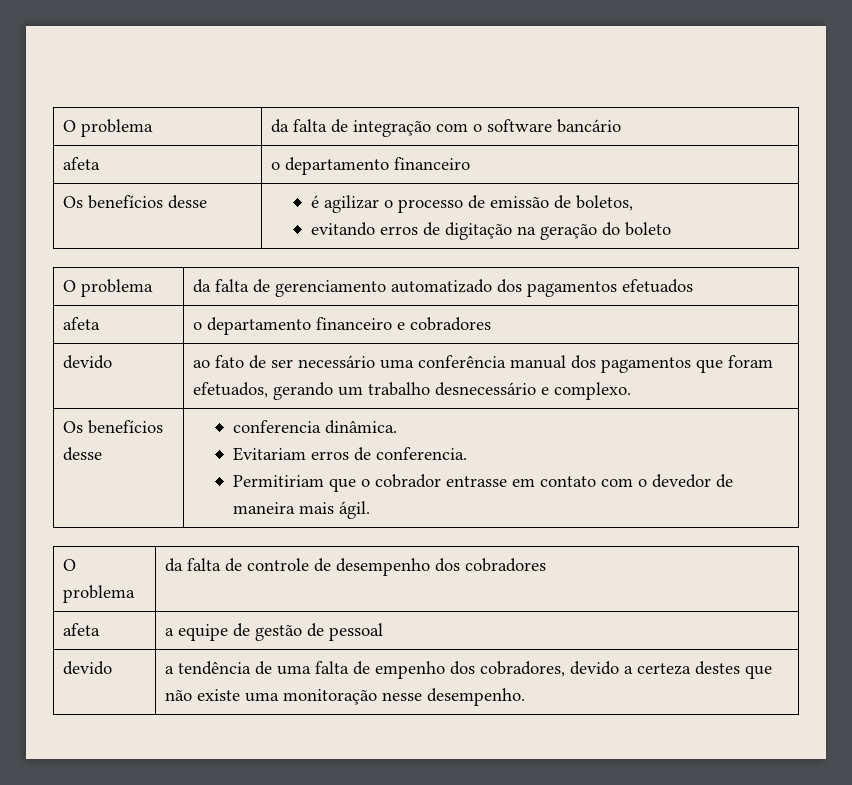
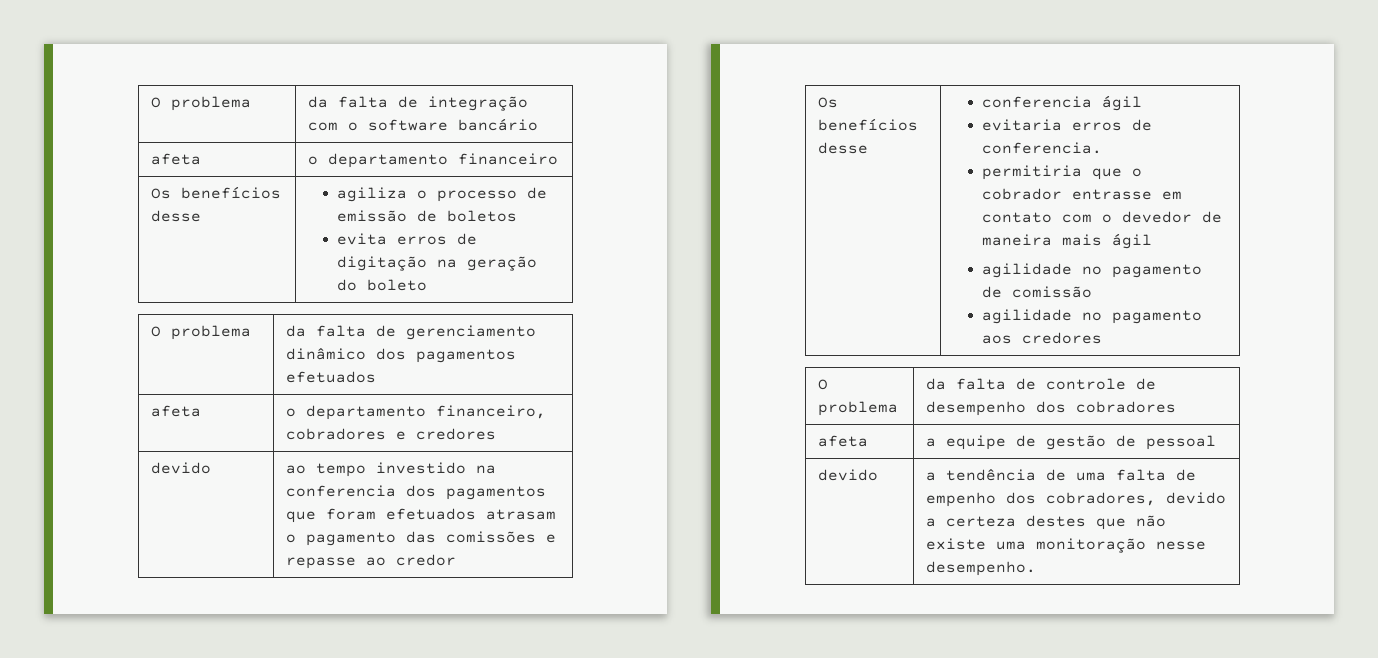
[310,195,379,213] é agilizar -> [337,187,408,202] agiliza
[575,195,633,211] [310,222,375,236] boletos, // evitando -> [447,210,518,222] [337,233,388,245] boletos // evita
[390,279,492,293] automatizado -> [285,348,366,360] dinâmico
[315,317,491,331] [62,355,112,369] [192,355,773,373] [192,382,631,400] financeiro e cobradores // devido | ao fato de ser necessário uma conferência manual dos pagamentos que foram efetuados, gerando um trabalho desnecessário e complexo. -> [435,405,546,419] [285,428,496,440] [150,462,211,474] [285,462,496,477] [285,485,546,500] [285,508,556,523] [285,531,556,546] [285,554,456,569] financeiro, cobradores e credores // devido | ao tempo investido na conferencia dos pagamentos que foram efetuados atrasam o pagamento das comissões e repasse ao credor
[324,420,397,434] [232,447,306,461] dinâmica. // Evitariam -> [1102,95,1143,111] [982,119,1063,131] ágil // evitaria
[232,475,324,487] Permitiriam -> [982,165,1083,180] permitiria
[338,501,370,519] ágil. -> [1112,233,1153,249] [982,263,1203,278] [982,286,1093,298] [982,309,1203,324] [982,332,1103,344] ágil // agilidade no pagamento de comissão // agilidade no pagamento aos credores

